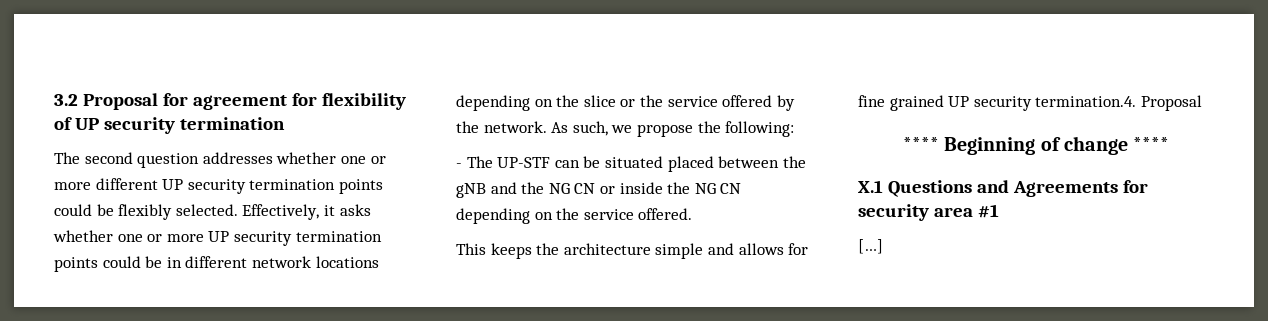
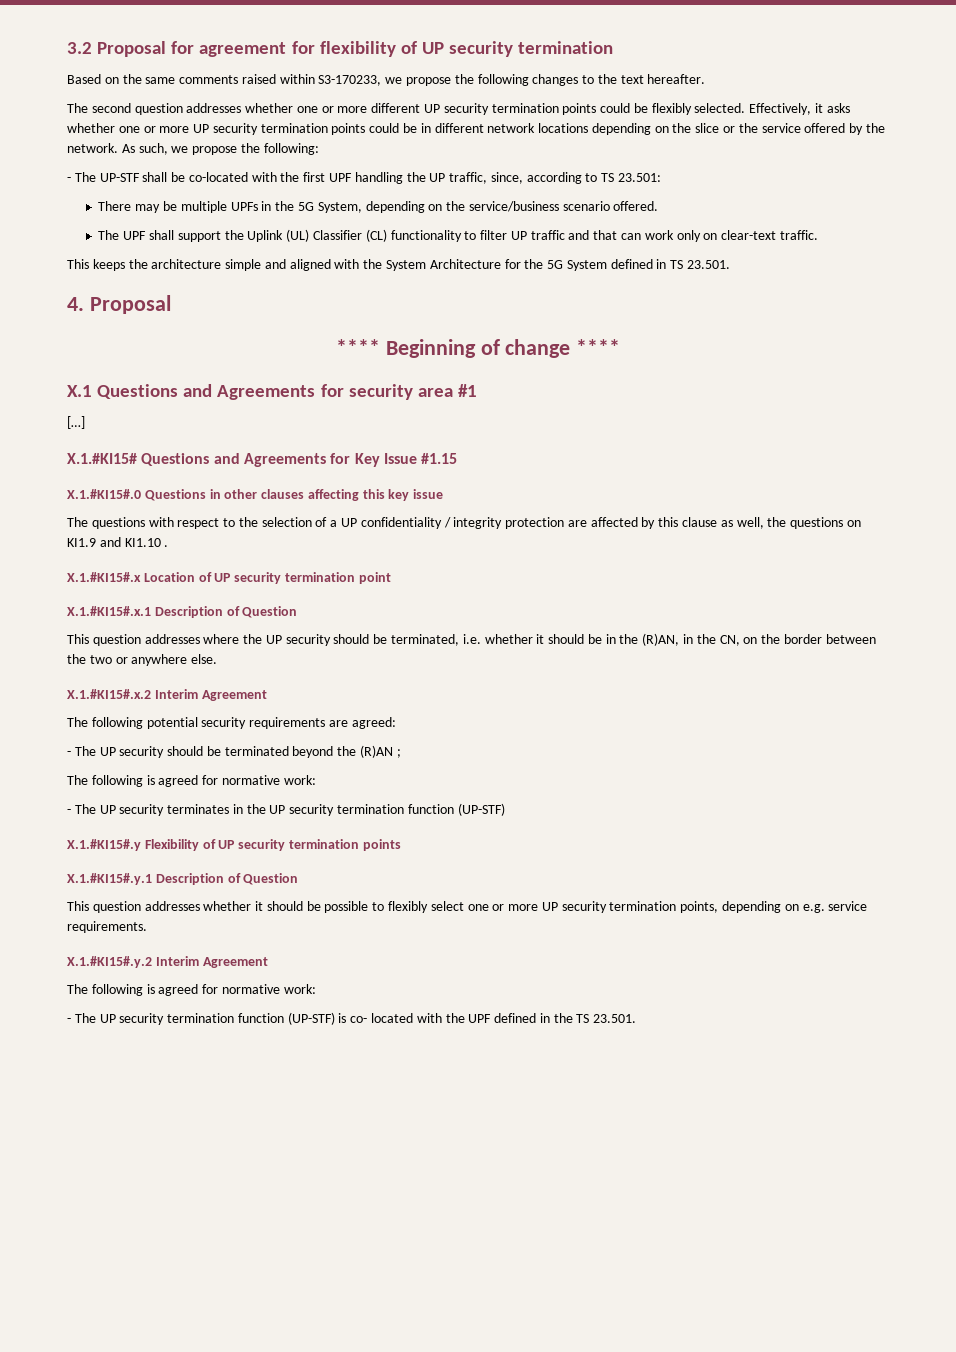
(285, 123) none -> [67,74,706,86] // Based on the same comments raised within S3-170233, we propose the following changes to the text hereafter.
[554,156,806,172] [456,182,742,198] [456,208,634,224] can be situated placed between the gNB and the NG CN or inside the NG CN depending on the service -> [142,172,662,184] [98,201,610,213] shall be co-located with the first UPF handling the UP traffic, since, according to TS 23.501: // There may be multiple UPFs in the 5G System, depending on the service/business scenario
(693, 214) none -> [98,229,818,242] // The UPF shall support the Uplink (UL) Classifier (CL) functionality to filter UP traffic and that can work only on clear-text traffic.
[738,243,809,255] [858,95,1137,111] allows for fine grained UP security termination.4. -> [289,259,731,271] [67,297,84,311] aligned with the System Architecture for the 5G System defined in TS 23.501. // 4.
(883, 246) none -> [67,453,458,467] [67,489,444,501] [67,517,861,529] [67,537,169,547] [67,572,391,584] [67,606,298,618] [67,633,876,646] [67,654,218,666] [67,689,267,701] [67,717,396,729] [67,745,401,758] [67,775,316,787] [67,803,505,816] [67,839,401,851] [67,873,299,885] [67,901,868,913] [67,921,147,933] [67,956,268,968] [67,984,316,996] [67,1012,637,1025] // X.1.#KI15# Questions and Agreements for Key Issue #1.15 // X.1.#KI15#.0 Questions in other clauses affecting this key issue // The questions with respect to the selection of a UP confidentiality / integrity protection are affected by this clause as well, the questions on KI1.9 and KI1.10 . // X.1.#KI15#.x Location of UP security termination point // X.1.#KI15#.x.1 Description of Question // This question addresses where the UP security should be terminated, i.e. whether it should be in the (R)AN, in the CN, on the border between the two or anywhere else. // X.1.#KI15#.x.2 Interim Agreement // The following potential security requirements are agreed: // - The UP security should be terminated beyond the (R)AN ; // The following is agreed for normative work: // - The UP security terminates in the UP security termination function (UP-STF) // X.1.#KI15#.y Flexibility of UP security termination points // X.1.#KI15#.y.1 Description of Question // This question addresses whether it should be possible to flexibly select one or more UP security termination points, depending on e.g. service requirements. // X.1.#KI15#.y.2 Interim Agreement // The following is agreed for normative work: // - The UP security termination function (UP-STF) is co- located with the UPF defined in the TS 23.501.

